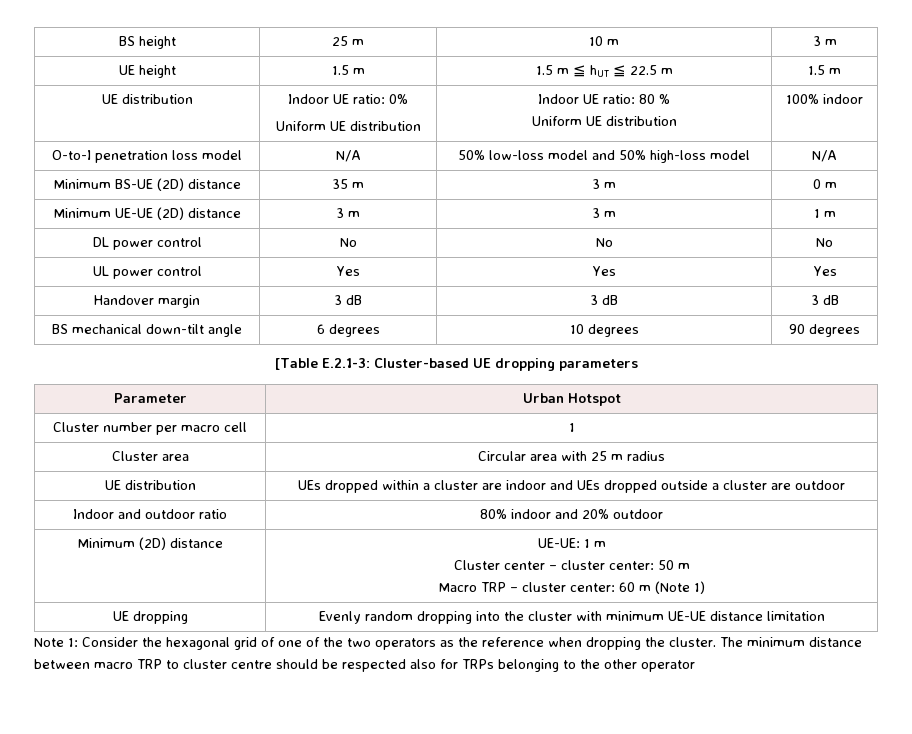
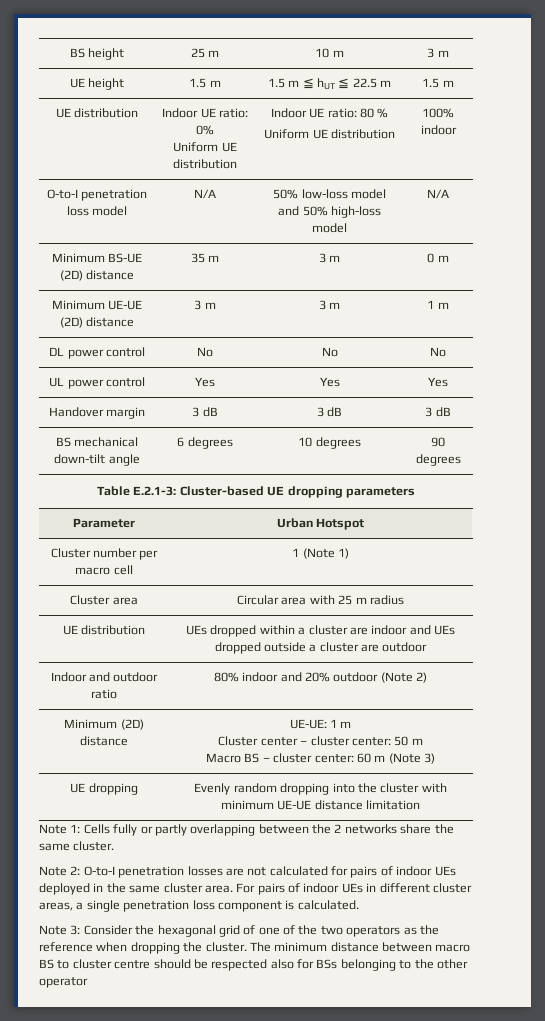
[274,358,318,370] [Table -> [97,486,131,496] Table
(575, 427) none -> [302,548,349,559] (Note 1)
(663, 514) none -> [380,672,428,683] (Note 2)
[480,582,506,592] TRP -> [244,753,260,763] BS
[693,581,705,594] 1) -> [424,753,435,764] 3)
(78, 642) none -> [83,824,454,836] [39,841,115,851] [39,866,456,878] [39,883,472,895] [39,900,359,912] [39,925,81,935] Cells fully or partly overlapping between the 2 networks share the same cluster. // Note 2: O-to-I penetration losses are not calculated for pairs of indoor UEs deployed in the same cluster area. For pairs of indoor UEs in different cluster areas, a single penetration loss component is calculated. // Note 3:
[137,659,162,669] TRP -> [39,959,54,969] BS
[462,659,494,669] TRPs -> [316,959,338,969] BSs

